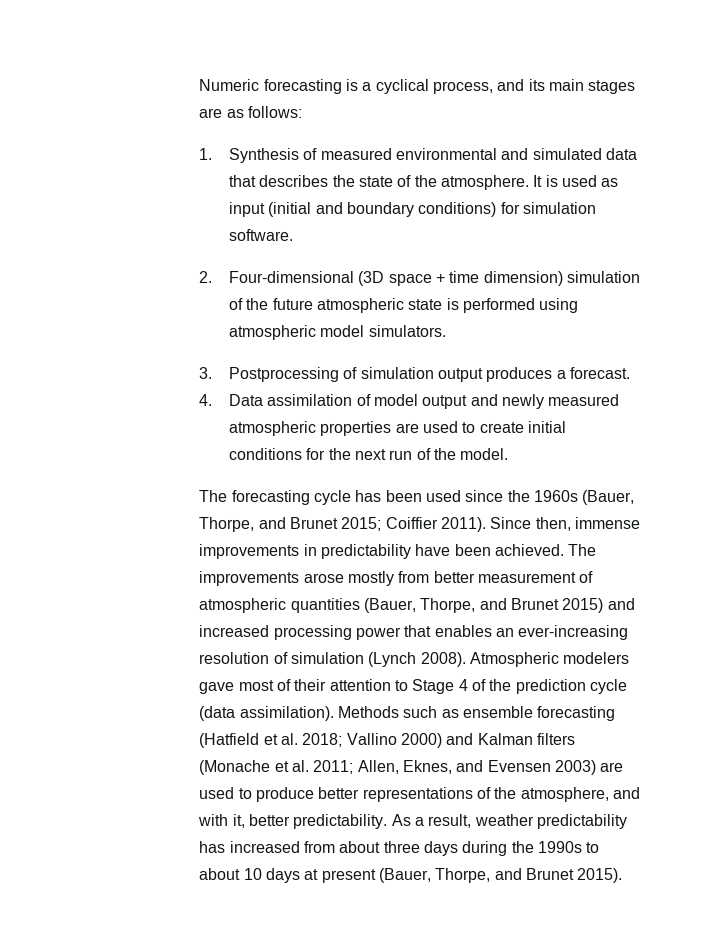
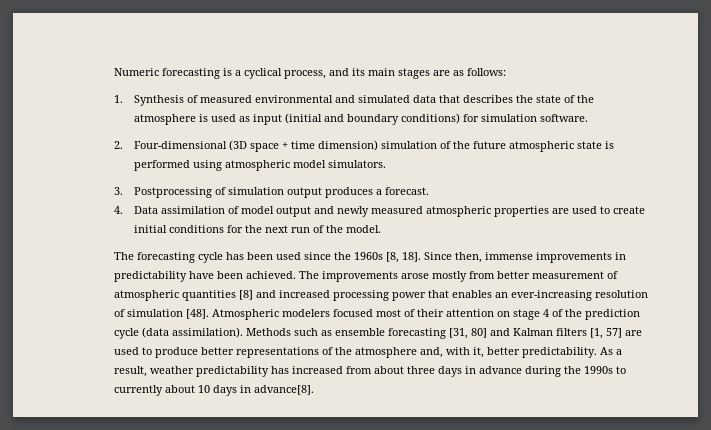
[440,175,543,190] atmosphere. It -> [133,114,196,125] atmosphere
[582,490,635,505] [199,517,486,532] (Bauer, Thorpe, and Brunet 2015; Coiffier 2011). -> [385,252,421,263] [8, 18].
[364,598,604,613] (Bauer, Thorpe, and Brunet 2015) -> [238,290,253,300] [8]
[368,652,466,667] (Lynch 2008). -> [185,309,209,319] [48].
[199,682,235,694] gave -> [332,309,373,317] focused
[394,679,455,694] to Stage -> [496,309,540,320] on stage
[199,733,575,748] [199,760,596,775] (Hatfield et al. 2018; Vallino 2000) and Kalman filters (Monache et al. 2011; Allen, Eknes, and Evensen 2003) -> [448,328,622,339] [31, 80] and Kalman filters [1, 57]
[520,787,640,802] atmosphere, and -> [354,347,443,358] atmosphere and,
(458, 848) none -> [464,366,522,374] in advance
(600, 847) none -> [113,385,163,396] currently
[304,868,623,883] at present (Bauer, Thorpe, and Brunet 2015). -> [239,385,314,395] in advance[8].

